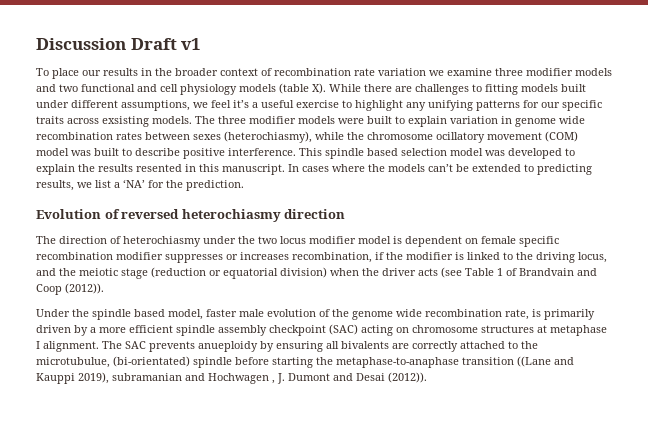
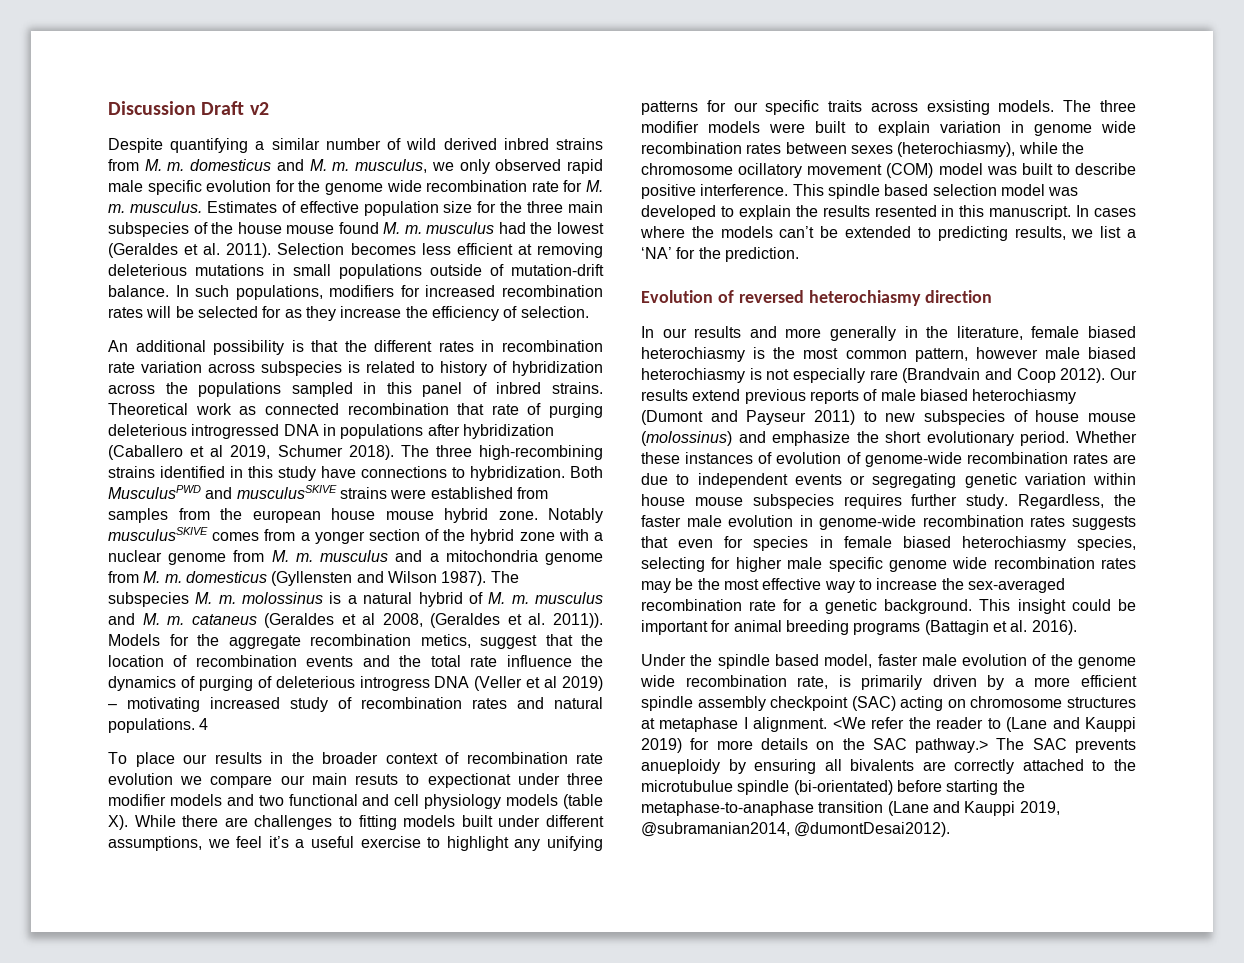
[181,38,202,50] v1 -> [249,102,269,115] [108,138,603,153] [108,159,603,174] [108,180,604,195] [108,201,603,216] [108,222,605,237] [108,243,603,258] [108,264,604,279] [108,285,603,300] [108,306,589,321] [108,340,603,355] [108,361,603,376] [108,382,603,397] [108,403,603,418] [108,424,554,439] [108,445,603,460] [108,466,603,481] [108,485,548,499] [108,508,603,523] [108,527,603,544] [108,550,603,565] [108,571,519,586] [108,592,604,607] [108,613,604,628] [108,634,603,649] [108,655,604,667] [108,676,603,691] [108,697,603,712] [108,718,209,733] v2 // Despite quantifying a similar number of wild derived inbred strains from M. m. domesticus and M. m. musculus, we only observed rapid male specific evolution for the genome wide recombination rate for M. m. musculus. Estimates of effective population size for the three main subspecies of the house mouse found M. m. musculus had the lowest (Geraldes et al. 2011). Selection becomes less efficient at removing deleterious mutations in small populations outside of mutation-drift balance. In such populations, modifiers for increased recombination rates will be selected for as they increase the efficiency of selection. // An additional possibility is that the different rates in recombination rate variation across subspecies is related to history of hybridization across the populations sampled in this panel of inbred strains. Theoretical work as connected recombination that rate of purging deleterious introgressed DNA in populations after hybridization (Caballero et al 2019, Schumer 2018). The three high-recombining strains identified in this study have connections to hybridization. Both MusculusPWD and musculusSKIVE strains were established from samples from the european house mouse hybrid zone. Notably musculusSKIVE comes from a yonger section of the hybrid zone with a nuclear genome from M. m. musculus and a mitochondria genome from M. m. domesticus (Gyllensten and Wilson 1987). The subspecies M. m. molossinus is a natural hybrid of M. m. musculus and M. m. cataneus (Geraldes et al 2008, (Geraldes et al. 2011)). Models for the aggregate recombination metics, suggest that the location of recombination events and the total rate influence the dynamics of purging of deleterious introgress DNA (Veller et al 2019) – motivating increased study of recombination rates and natural populations. 4
[378,68,492,76] variation we examine -> [108,773,560,788] evolution we compare our main resuts to expectionat under
[36,236,559,247] [36,252,607,263] [36,267,597,279] [36,283,104,295] The direction of heterochiasmy under the two locus modifier model is dependent on female specific recombination modifier suppresses or increases recombination, if the modifier is linked to the driving locus, and the meiotic stage (reduction or equatorial division) when the driver acts (see Table 1 of Brandvain and Coop (2012)). -> [641,326,1136,341] [641,347,1136,362] [641,368,1137,383] [641,389,1077,404] [641,410,1136,425] [641,431,1137,446] [641,452,1136,467] [641,473,1136,488] [641,494,1136,509] [641,515,1136,530] [641,536,1136,551] [641,557,1136,572] [641,578,1065,593] [641,599,1136,614] [641,620,1077,635] In our results and more generally in the literature, female biased heterochiasmy is the most common pattern, however male biased heterochiasmy is not especially rare (Brandvain and Coop 2012). Our results extend previous reports of male biased heterochiasmy (Dumont and Payseur 2011) to new subspecies of house mouse (molossinus) and emphasize the short evolutionary period. Whether these instances of evolution of genome-wide recombination rates are due to independent events or segregating genetic variation within house mouse subspecies requires further study. Regardless, the faster male evolution in genome-wide recombination rates suggests that even for species in female biased heterochiasmy species, selecting for higher male specific genome wide recombination rates may be the most effective way to increase the sex-averaged recombination rate for a genetic background. This insight could be important for animal breeding programs (Battagin et al. 2016).
(99, 346) none -> [832,717,1136,732] [641,738,989,753] <We refer the reader to (Lane and Kauppi 2019) for more details on the SAC pathway.>
[36,356,232,368] microtubulue, (bi-orientated) spindle -> [641,780,893,795] microtubulue spindle (bi-orientated)
[517,356,574,367] [36,372,427,384] ((Lane and Kauppi 2019), subramanian and Hochwagen , J. Dumont and Desai (2012)). -> [887,801,1060,816] [641,822,951,837] (Lane and Kauppi 2019, @subramanian2014, @dumontDesai2012).

